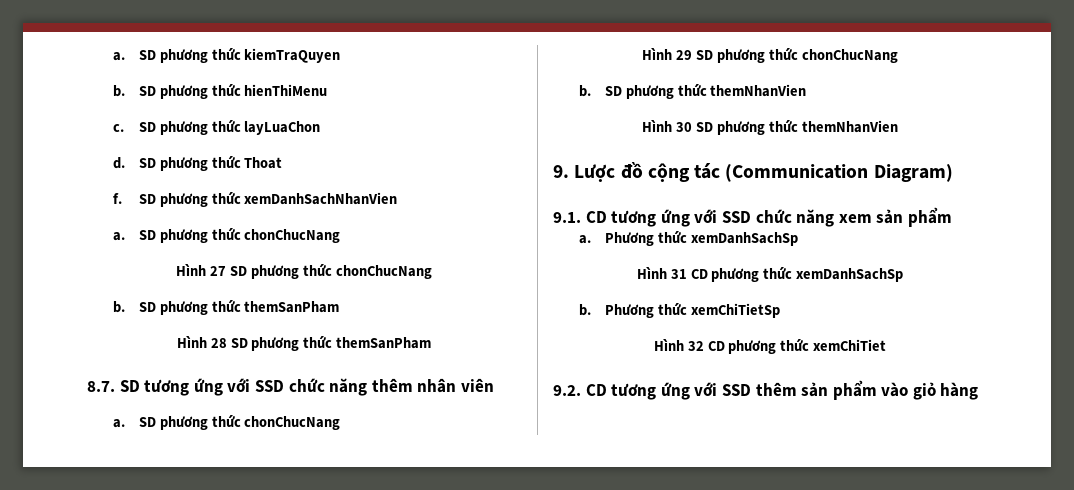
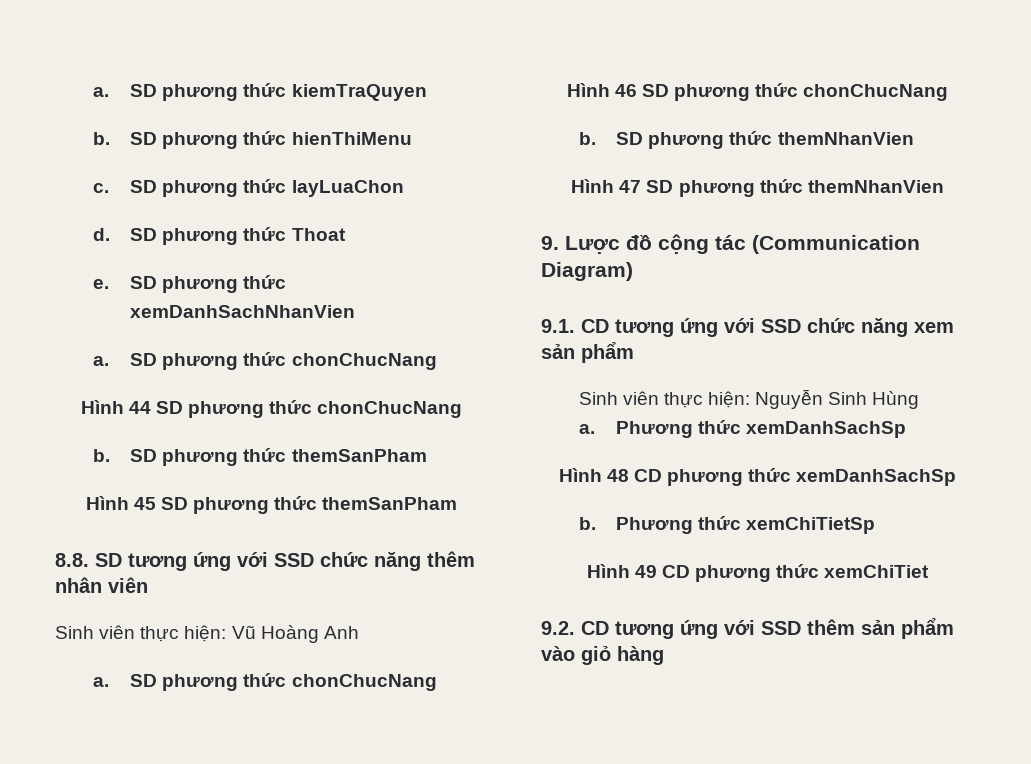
[112,193,122,204] f. -> [92,279,109,289] e.
[210,266,227,276] 27 -> [128,401,151,414] 44
[210,336,432,351] [87,381,115,392] 28 SD phương thức themSanPham // 8.7. -> [133,496,458,514] [55,553,89,567] 45 SD phương thức themSanPham // 8.8.
[112,415,341,430] [642,48,693,60] // a. SD phương thức chonChucNang // Hình 29 -> [55,625,359,643] [92,673,437,691] [566,83,637,97] // Sinh viên thực hiện: Vũ Hoàng Anh // a. SD phương thức chonChucNang // Hình 46
[676,122,693,132] 30 -> [619,180,642,193] 47
(952, 217) none -> [578,389,920,409] // Sinh viên thực hiện: Nguyễn Sinh Hùng
[670,269,687,279] 31 -> [606,469,629,482] 48
[687,341,704,351] 32 -> [634,565,657,578] 49

